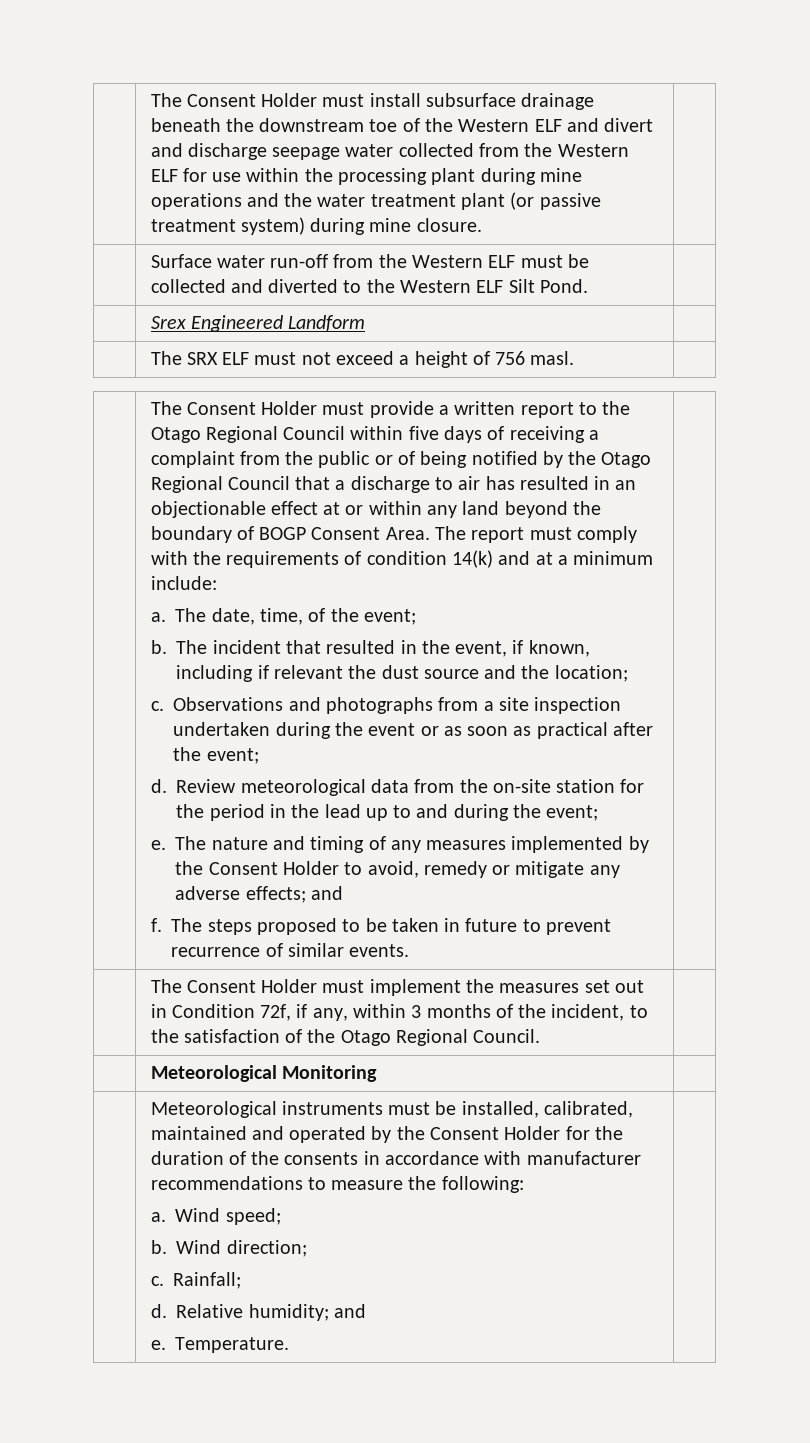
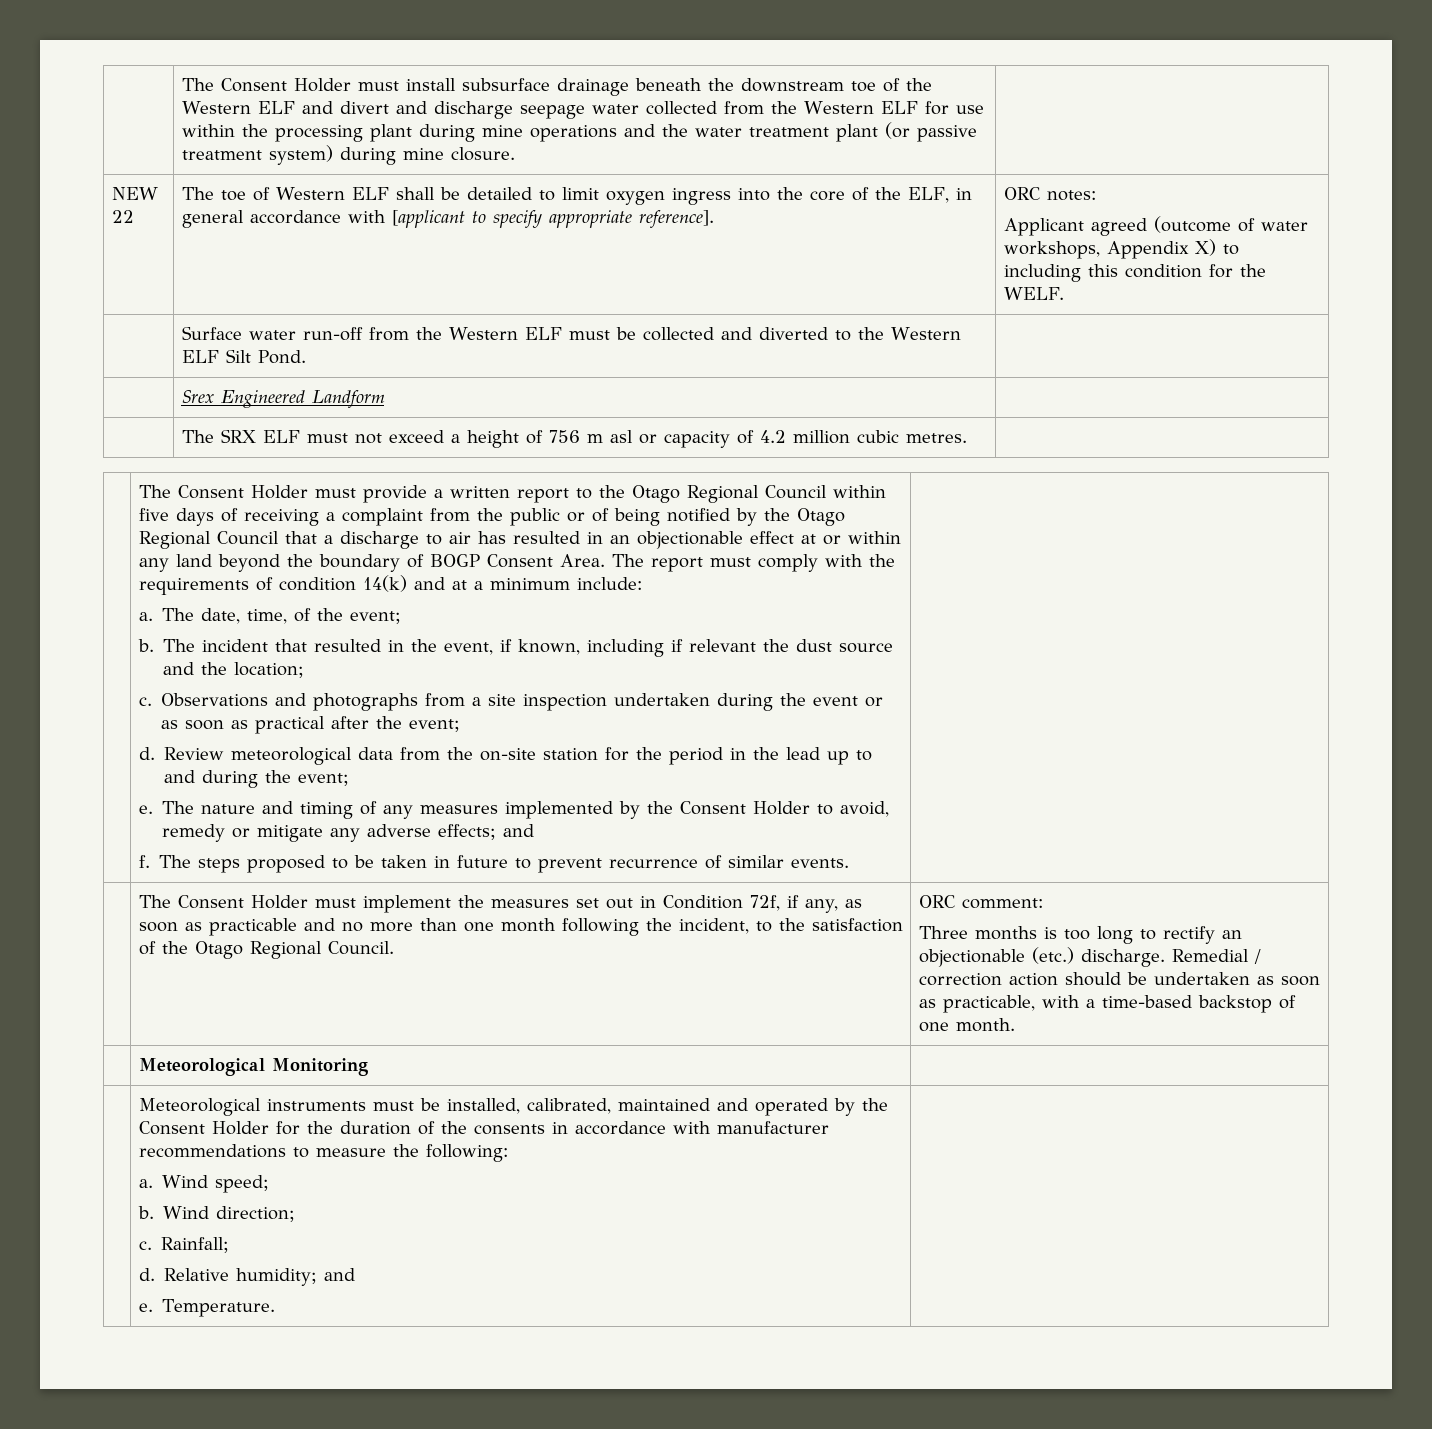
(482, 225) none -> [111,187,158,200] [111,210,134,223] [181,187,973,205] [181,210,714,228] [1003,187,1096,201] [1003,216,1308,236] [1003,239,1239,259] [1003,264,1266,282] [1003,287,1065,300] // NEW 22 | The toe of Western ELF shall be detailed to limit oxygen ingress into the core of the ELF, in general accordance with [applicant to specify appropriate reference]. | ORC notes: // Applicant agreed (outcome of water workshops, Appendix X) to including this condition for the WELF.
[530,351,575,365] masl. -> [586,430,967,448] m asl or capacity of 4.2 million cubic metres.
[353,1004,513,1018] within 3 months of -> [845,899,863,908] [138,918,639,936] as soon as practicable and no more than one month following
(541, 1036) none -> [918,895,1043,909] [918,926,1242,944] [918,947,1261,967] [918,972,1320,986] [918,995,1296,1013] [918,1018,1015,1032] ORC comment: // Three months is too long to rectify an objectionable (etc.) discharge. Remedial / correction action should be undertaken as soon as practicable, with a time-based backstop of one month.

